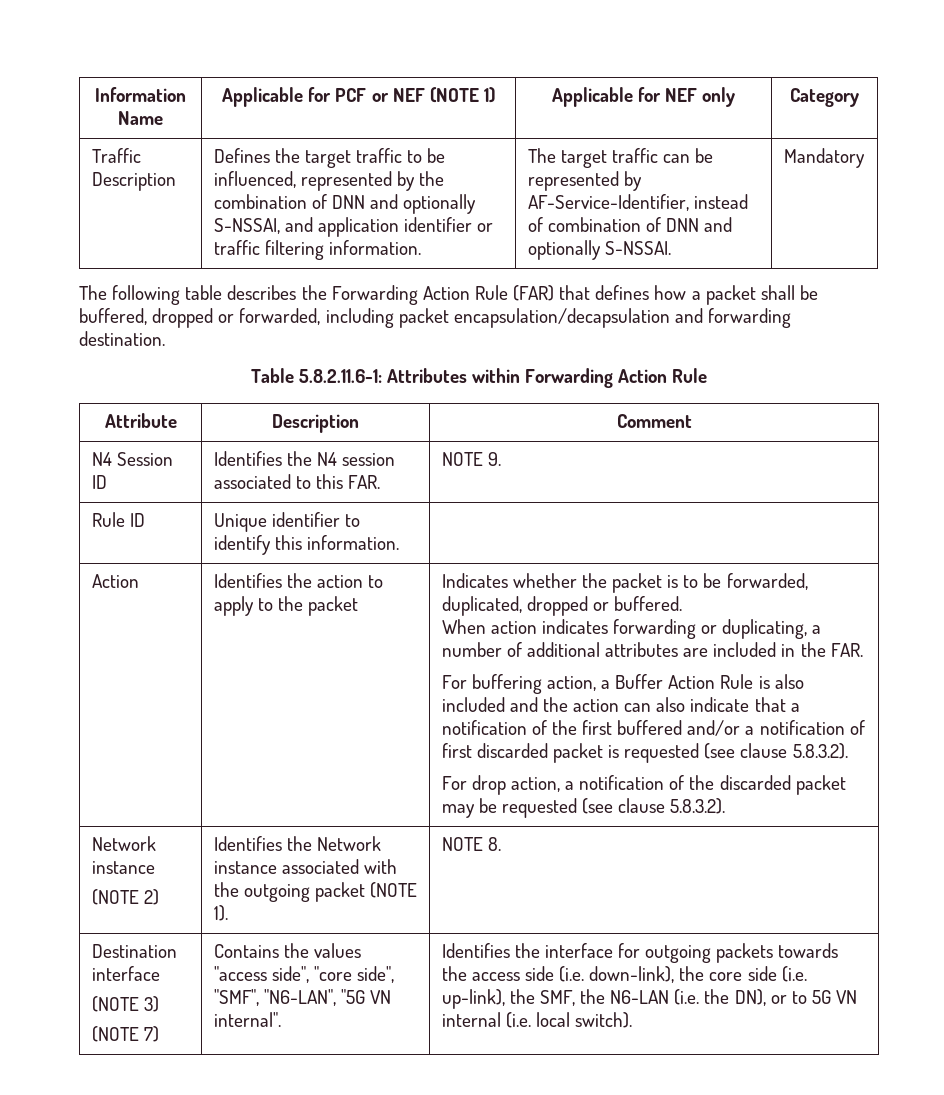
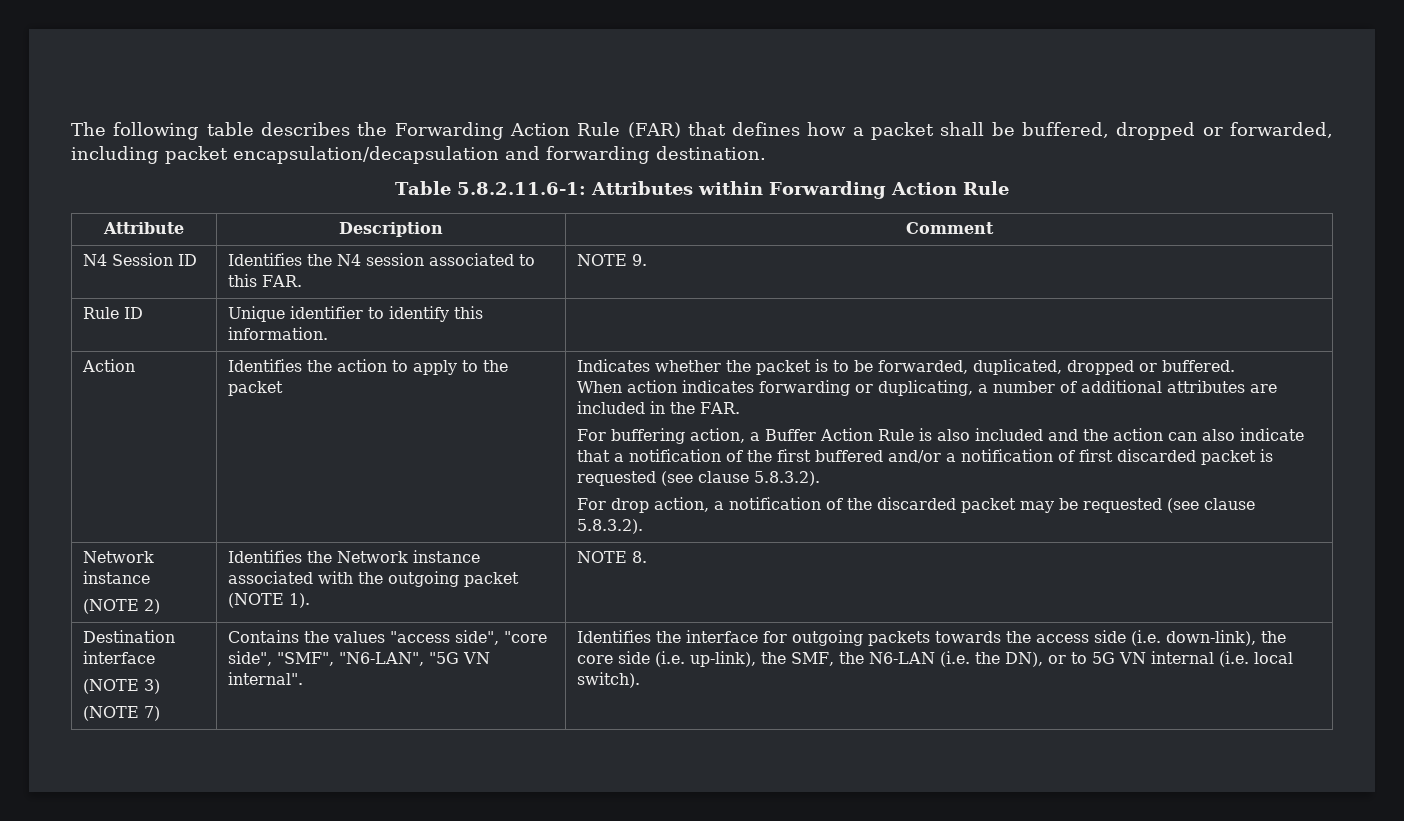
[95,87,186,102] [118,111,163,125] [222,87,495,107] [551,87,736,107] [790,88,859,107] [91,148,141,163] [91,172,176,191] [213,148,446,168] [213,171,445,191] [213,194,477,214] [213,217,494,237] [213,240,421,260] [527,148,714,168] [527,171,642,191] [527,194,748,211] [527,217,733,232] [527,240,671,260] [783,148,865,168] Information Name | Applicable for PCF or NEF (NOTE 1) | Applicable for NEF only | Category // Traffic Description | Defines the target traffic to be influenced, represented by the combination of DNN and optionally S-NSSAI, and application identifier or traffic filtering information. | The target traffic can be represented by AF-Service-Identifier, instead of combination of DNN and optionally S-NSSAI. | Mandatory // -> (71, 129) none

